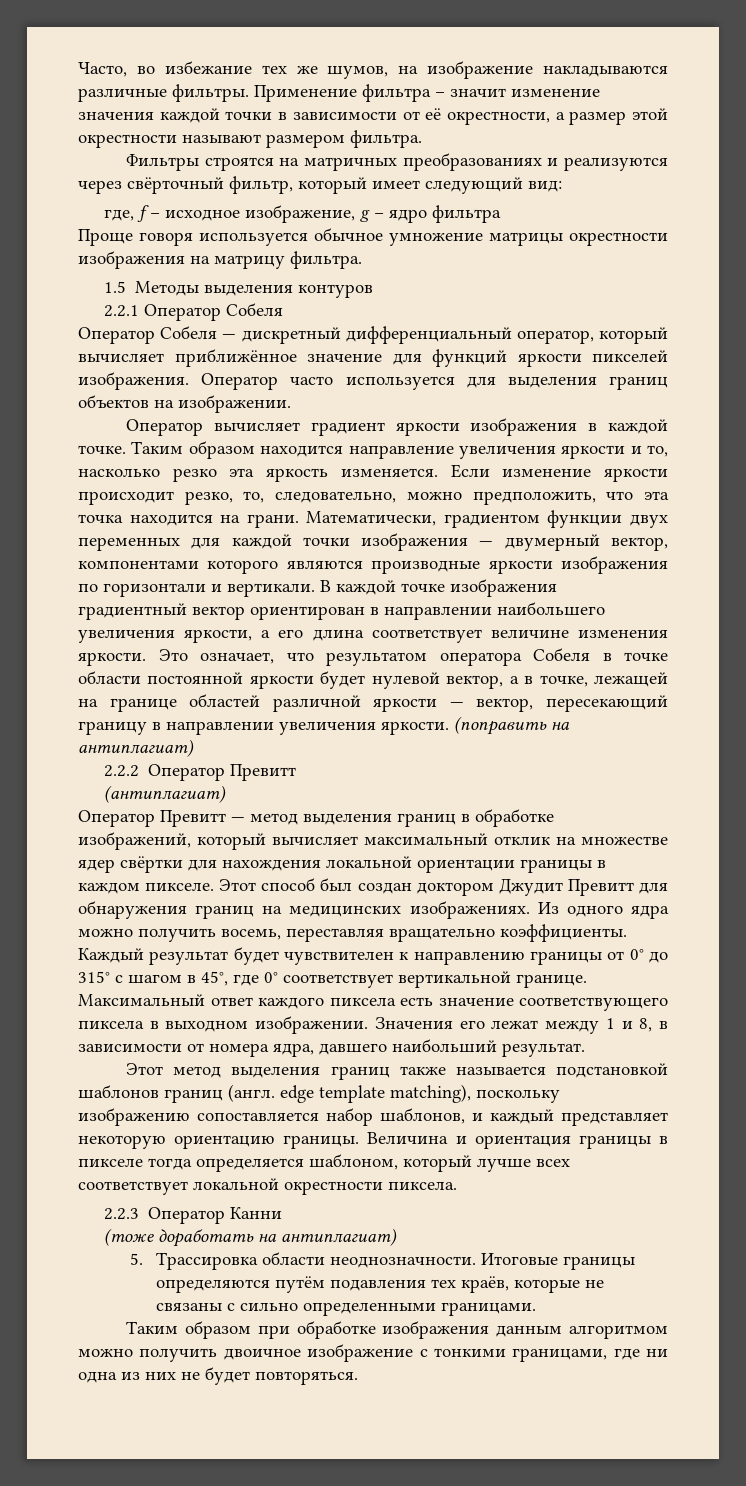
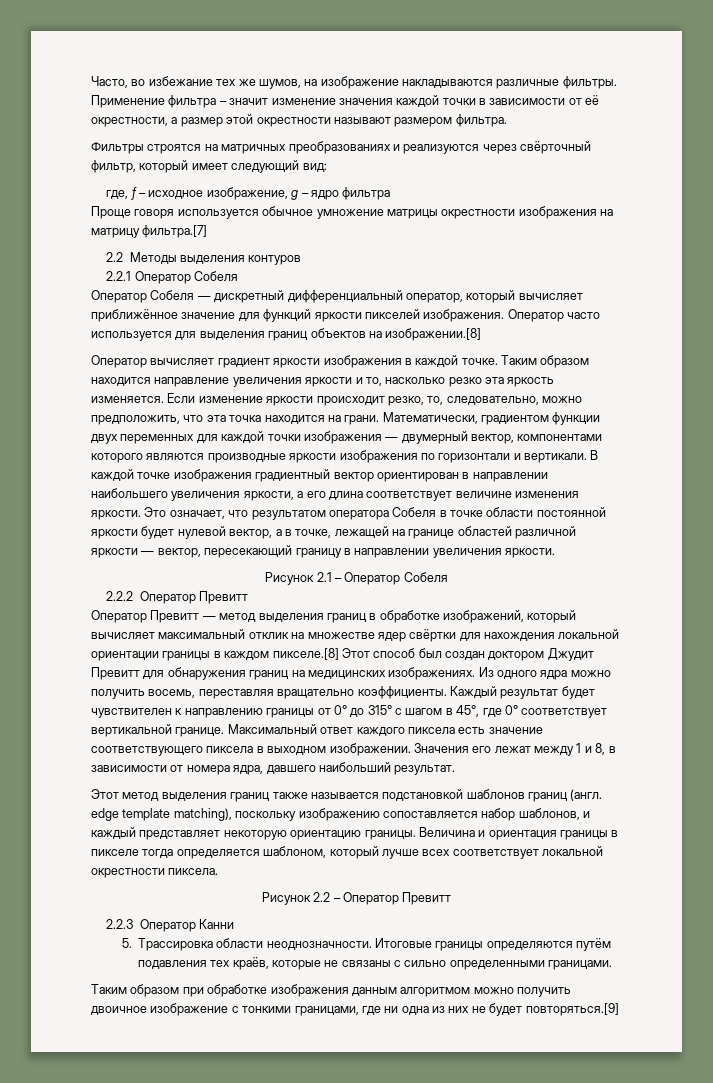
[290,251,362,269] [103,281,126,293] фильтра. // 1.5 -> [142,225,208,238] [106,252,124,262] фильтра.[7] // 2.2
[178,395,291,413] изображении. -> [385,328,482,341] изображении.[8]
[454,716,570,735] [78,739,194,757] (поправить на антиплагиат) -> [265,572,448,585] // Рисунок 2.1 – Оператор Собеля
[103,785,226,803] // (антиплагиат) -> (248, 597) none
[145,882,215,891] пикселе. -> [272,648,339,660] пикселе.[8]
(457, 1185) none -> [261,892,452,905] // Рисунок 2.2 – Оператор Превитт
[103,1228,397,1247] // (тоже доработать на антиплагиат) -> (234, 924) none
[255,1371,358,1385] повторяться. -> [525,1003,619,1016] повторяться.[9]

